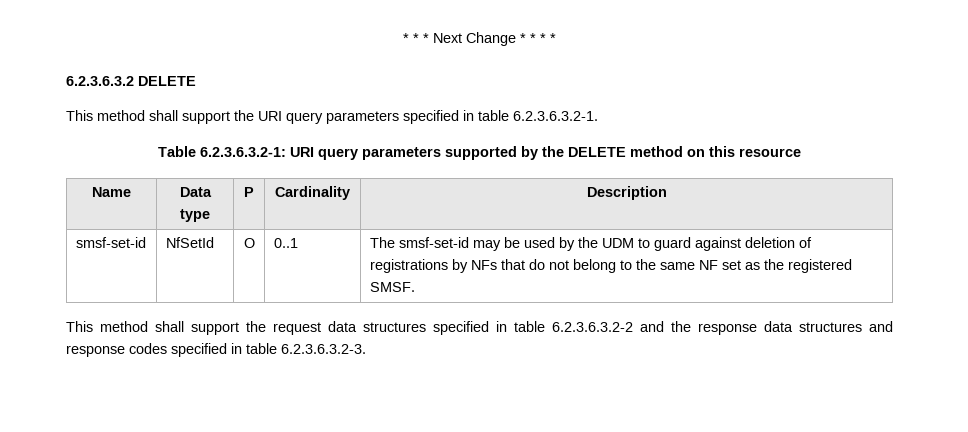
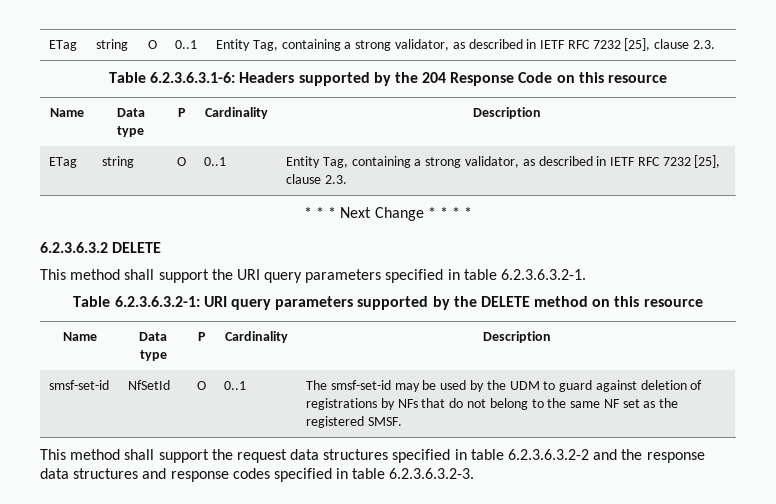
(403, 38) none -> [49,40,78,51] [96,39,129,51] [148,40,157,49] [175,40,198,49] [216,38,715,51] [108,72,668,86] [50,108,84,117] [116,108,145,117] [117,126,144,137] [178,108,186,117] [205,107,268,119] [472,107,541,119] [49,157,78,168] [102,156,135,168] [177,157,186,166] [204,157,227,166] [286,155,721,168] [286,174,347,184] ETag | string | O | 0..1 | Entity Tag, containing a strong validator, as described in IETF RFC 7232 [25], clause 2.3. // Table 6.2.3.6.3.1-6: Headers supported by the 204 Response Code on this resource // Name | Data type | P | Cardinality | Description // ETag | string | O | 0..1 | Entity Tag, containing a strong validator, as described in IETF RFC 7232 [25], clause 2.3. //

